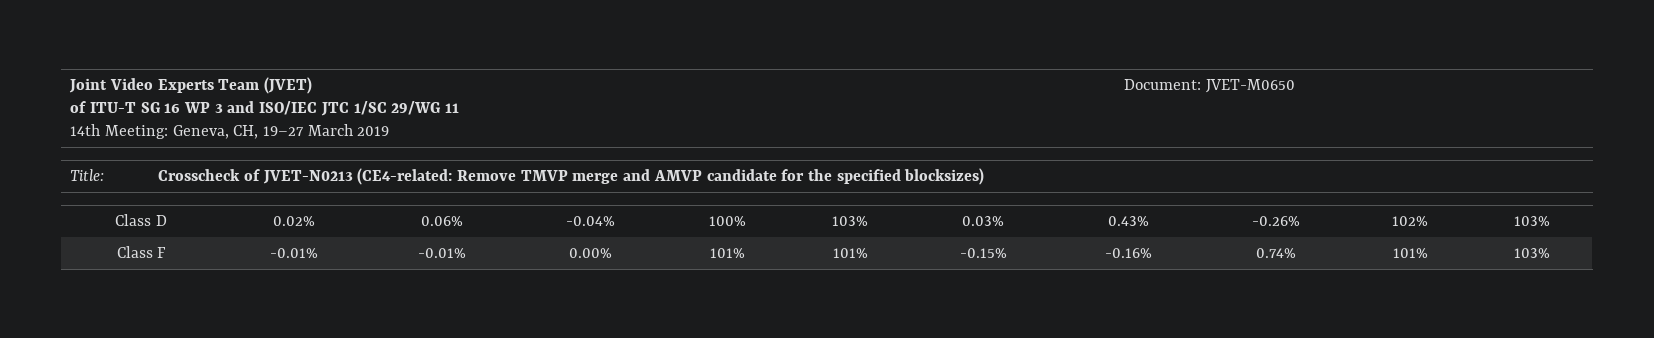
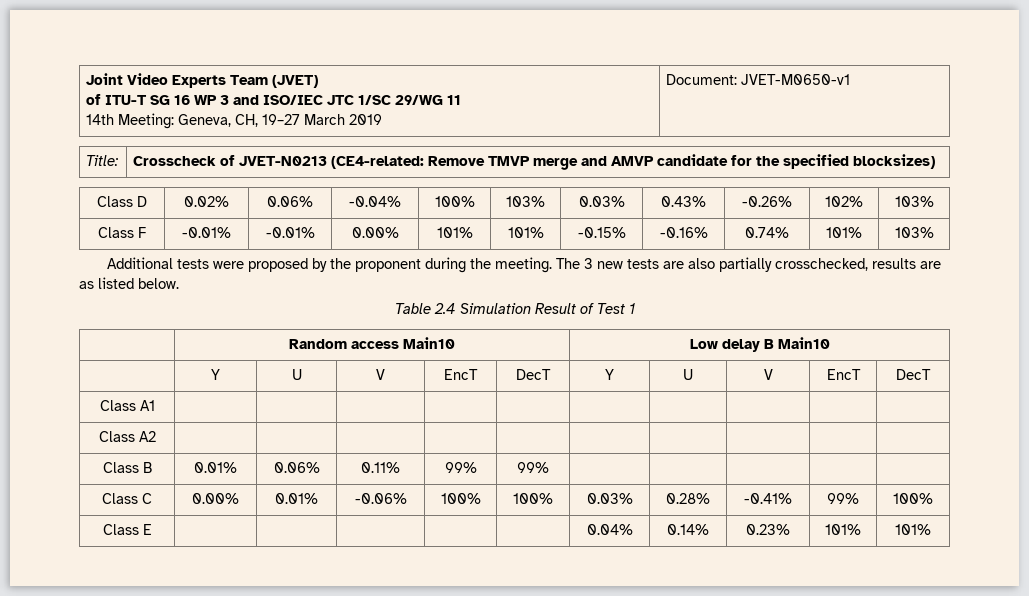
[1205,79,1295,93] JVET-M0650 -> [741,74,851,85] JVET-M0650-v1
(1550, 253) none -> [106,257,941,273] [79,277,179,289] [394,303,635,314] [289,337,455,349] [689,337,830,352] [211,369,220,380] [291,369,302,380] [376,369,385,380] [444,369,478,380] [516,369,551,380] [604,369,614,380] [683,369,693,380] [763,369,773,380] [826,369,861,380] [896,369,931,380] [99,400,155,411] [98,431,156,442] [102,462,152,473] [194,462,237,473] [273,462,320,473] [361,462,400,473] [444,462,477,473] [517,462,549,473] [102,493,152,504] [192,493,239,504] [275,493,318,504] [354,493,407,504] [440,493,481,504] [513,493,553,504] [586,493,633,504] [666,493,710,504] [743,493,792,504] [827,493,859,504] [893,493,933,504] [102,524,152,535] [586,524,633,535] [667,524,709,535] [745,524,790,535] [825,524,861,535] [895,524,931,535] // Additional tests were proposed by the proponent during the meeting. The 3 new tests are also partially crosschecked, results are as listed below. // Table 2.4 Simulation Result of Test 1 // | Random access Main10 | Low delay B Main10 // | Y | U | V | EncT | DecT | Y | U | V | EncT | DecT // Class A1 | | | | | | | | | | // Class A2 | | | | | | | | | | // Class B | 0.01% | 0.06% | 0.11% | 99% | 99% | | | | | // Class C | 0.00% | 0.01% | -0.06% | 100% | 100% | 0.03% | 0.28% | -0.41% | 99% | 100% // Class E | | | | | | 0.04% | 0.14% | 0.23% | 101% | 101%

